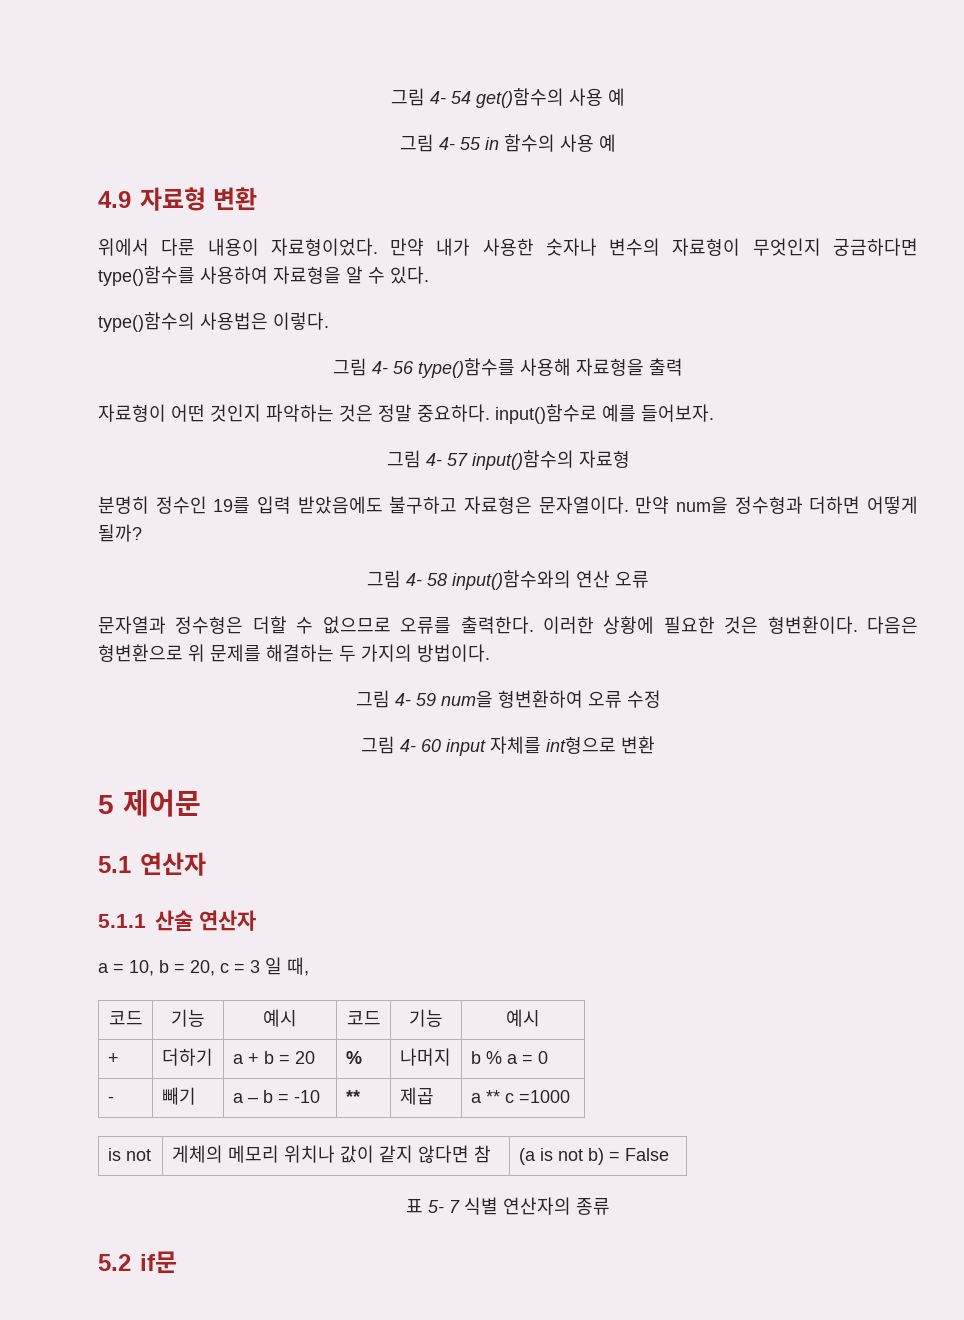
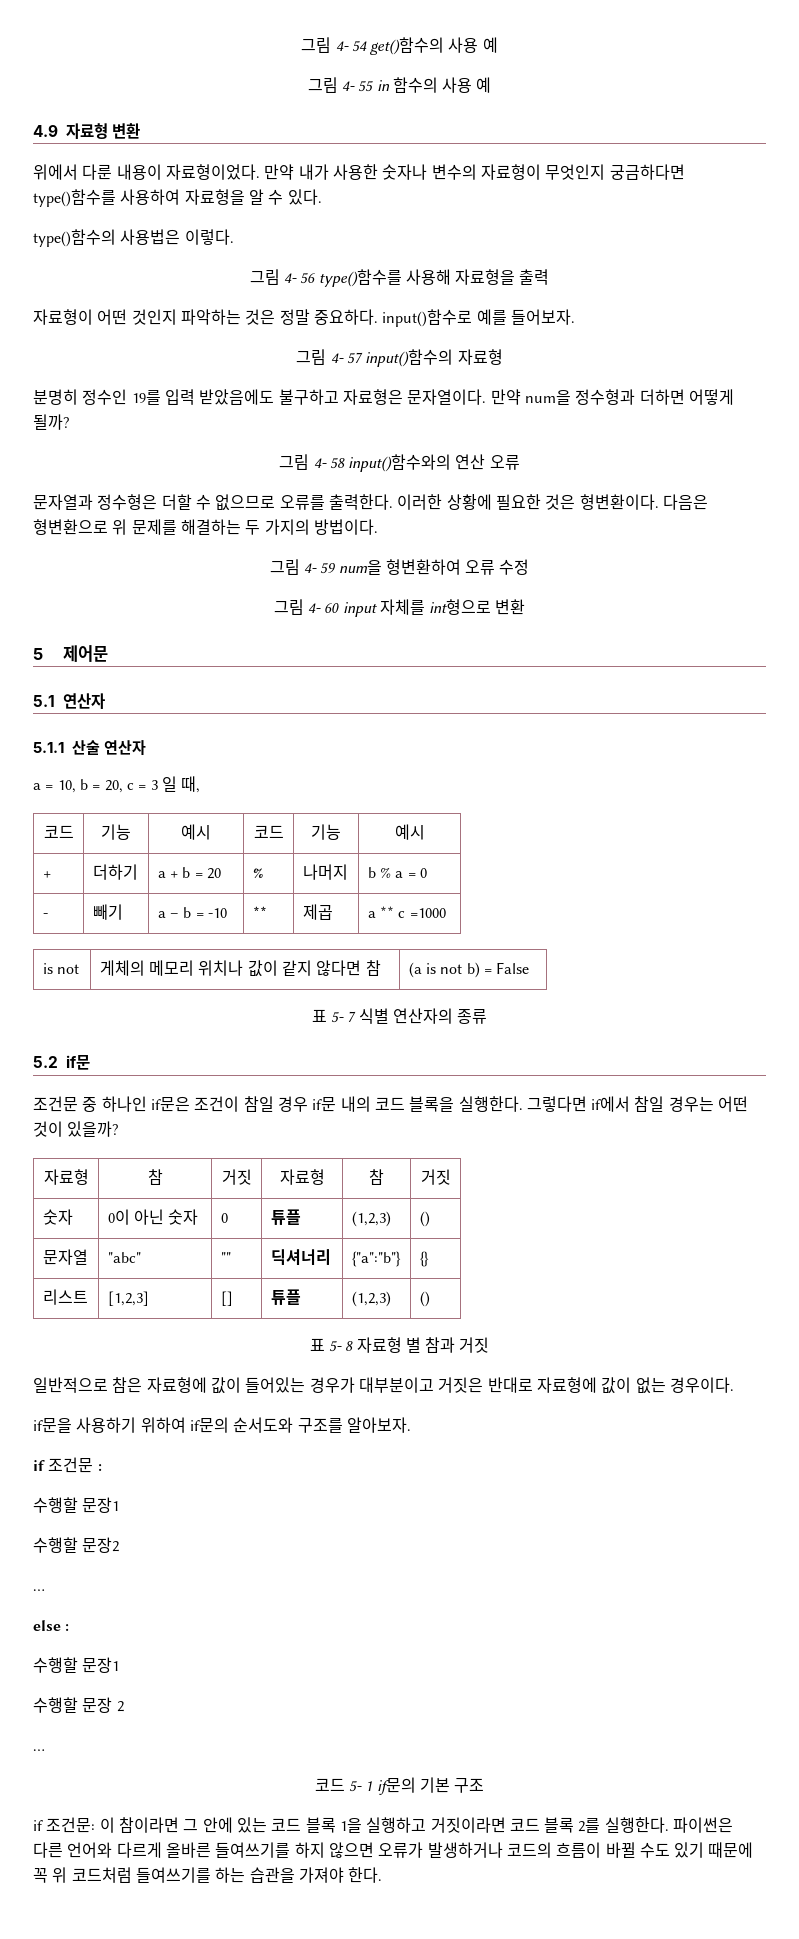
(177, 1262) none -> [33,1096,749,1112] [33,1121,119,1137] [43,1169,89,1185] [147,1169,163,1185] [221,1169,252,1185] [279,1169,325,1185] [369,1169,384,1185] [420,1169,451,1185] [42,1209,73,1225] [107,1209,199,1225] [220,1213,228,1223] [270,1209,301,1225] [351,1211,391,1227] [419,1211,430,1227] [42,1249,88,1265] [107,1252,141,1263] [220,1252,231,1263] [270,1249,331,1265] [351,1251,401,1267] [419,1251,429,1267] [42,1289,88,1305] [107,1291,149,1306] [220,1291,233,1306] [270,1289,301,1305] [351,1291,391,1307] [419,1291,430,1307] [309,1337,490,1353] [33,1377,734,1394] [33,1417,411,1433] [33,1457,102,1473] [33,1497,120,1513] [33,1537,120,1553] [33,1589,45,1591] [33,1620,70,1631] [33,1657,120,1673] [33,1697,124,1713] [33,1749,45,1751] [314,1777,485,1795] [33,1817,734,1833] [33,1842,754,1858] [33,1867,383,1883] // 조건문 중 하나인 if문은 조건이 참일 경우 if문 내의 코드 블록을 실행한다. 그렇다면 if에서 참일 경우는 어떤 것이 있을까? // 자료형 | 참 | 거짓 | 자료형 | 참 | 거짓 // 숫자 | 0이 아닌 숫자 | 0 | 튜플 | (1,2,3) | () // 문자열 | "abc" | "" | 딕셔너리 | {"a":"b"} | {} // 리스트 | [1,2,3] | [] | 튜플 | (1,2,3) | () // 표 5- 8 자료형 별 참과 거짓 // 일반적으로 참은 자료형에 값이 들어있는 경우가 대부분이고 거짓은 반대로 자료형에 값이 없는 경우이다. // if문을 사용하기 위하여 if문의 순서도와 구조를 알아보자. // if 조건문 : // 수행할 문장1 // 수행할 문장2 // … // else : // 수행할 문장1 // 수행할 문장 2 // … // 코드 5- 1 if문의 기본 구조 // if 조건문: 이 참이라면 그 안에 있는 코드 블록 1을 실행하고 거짓이라면 코드 블록 2를 실행한다. 파이썬은 다른 언어와 다르게 올바른 들여쓰기를 하지 않으면 오류가 발생하거나 코드의 흐름이 바뀔 수도 있기 때문에 꼭 위 코드처럼 들여쓰기를 하는 습관을 가져야 한다.

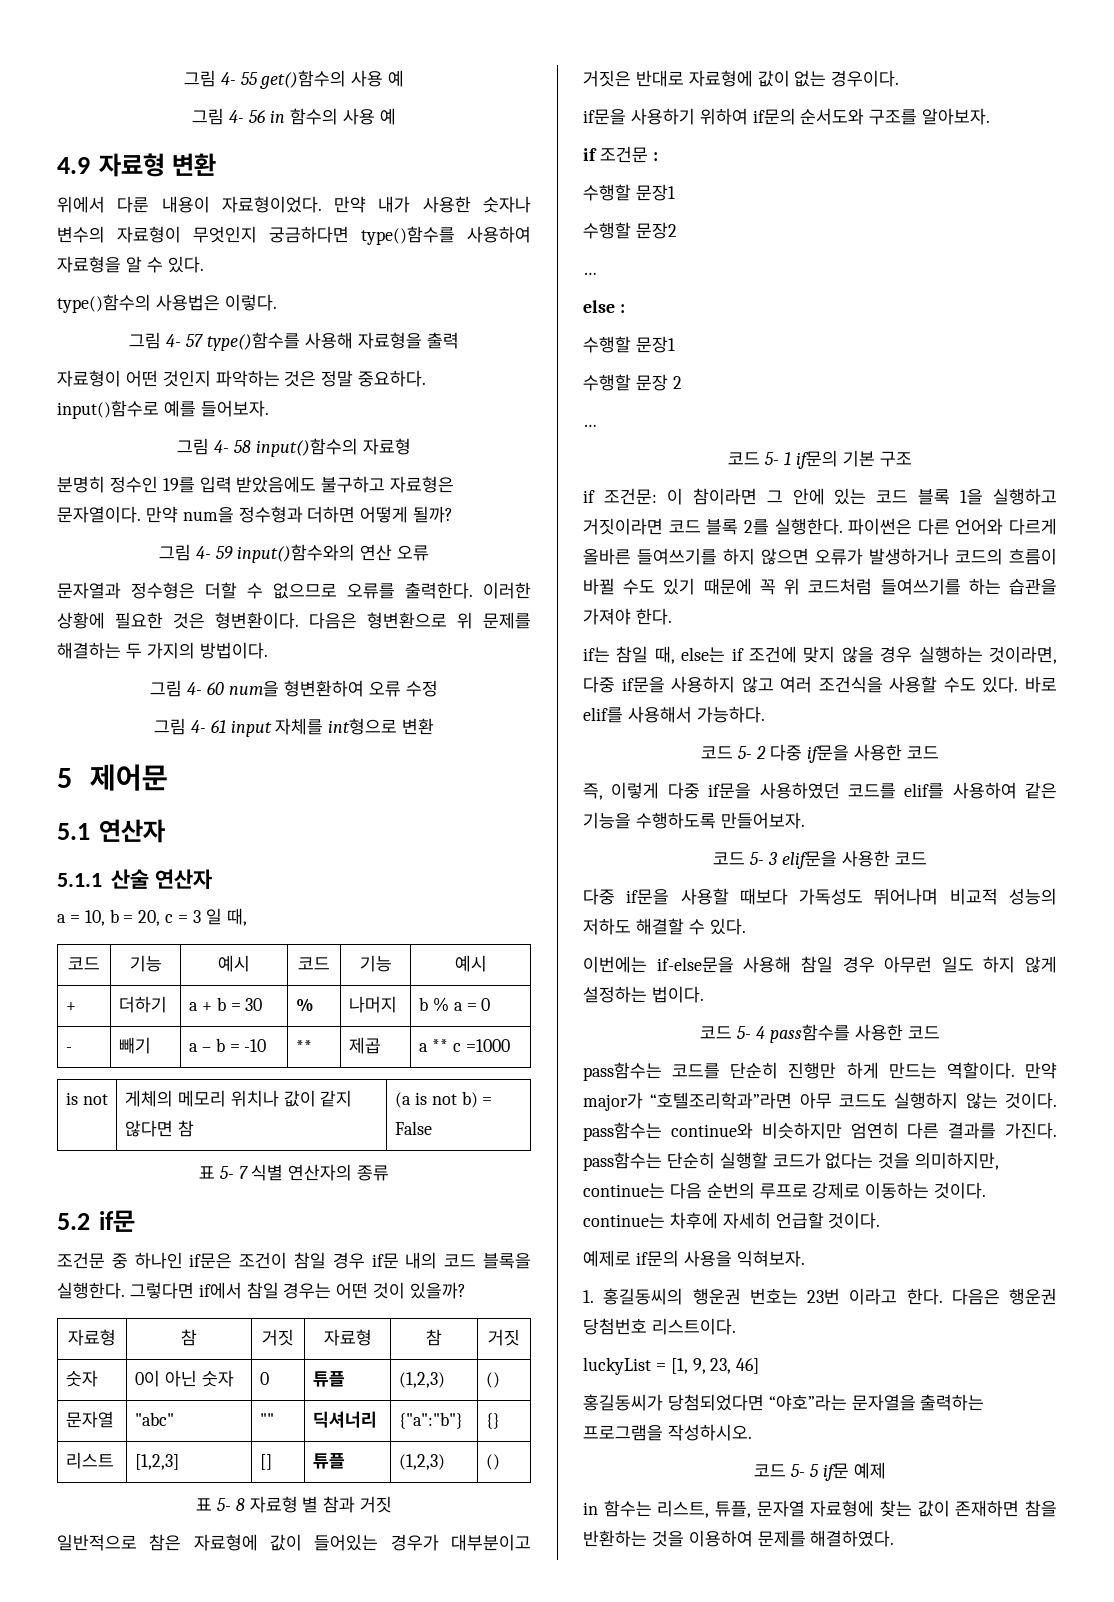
[301,37,367,53] 그림 4- 54 -> [183,70,258,87] 그림 4- 55
[358,81,374,92] 55 -> [249,110,266,123] 56
[300,273,316,284] 56 -> [186,334,204,347] 57
[347,352,363,364] 57 -> [234,440,252,453] 58
[329,458,345,469] 58 -> [216,546,234,559] 59
[320,563,336,574] 59 -> [207,682,225,695] 60
[324,603,340,613] 60 -> [210,720,226,733] 61
[206,868,221,879] 20 -> [245,998,263,1011] 30
(383, 1875) none -> [583,646,1057,664] [583,676,1057,693] [583,706,765,723] [701,744,939,763] [583,782,1057,800] [583,812,805,829] [713,850,927,869] [583,888,1057,905] [583,918,746,935] [583,956,1057,973] [583,986,704,1003] [700,1024,940,1043] [583,1062,1057,1081] [583,1092,1057,1111] [583,1122,1057,1141] [583,1152,1000,1171] [583,1182,987,1199] [583,1212,881,1229] [583,1250,805,1267] [583,1288,1057,1305] [583,1318,736,1335] [583,1357,760,1375] [583,1394,985,1411] [583,1424,752,1441] [754,1462,886,1481] [583,1500,1057,1518] [583,1530,895,1547] // if는 참일 때, else는 if 조건에 맞지 않을 경우 실행하는 것이라면, 다중 if문을 사용하지 않고 여러 조건식을 사용할 수도 있다. 바로 elif를 사용해서 가능하다. // 코드 5- 2 다중 if문을 사용한 코드 // 즉, 이렇게 다중 if문을 사용하였던 코드를 elif를 사용하여 같은 기능을 수행하도록 만들어보자. // 코드 5- 3 elif문을 사용한 코드 // 다중 if문을 사용할 때보다 가독성도 뛰어나며 비교적 성능의 저하도 해결할 수 있다. // 이번에는 if-else문을 사용해 참일 경우 아무런 일도 하지 않게 설정하는 법이다. // 코드 5- 4 pass함수를 사용한 코드 // pass함수는 코드를 단순히 진행만 하게 만드는 역할이다. 만약 major가 “호텔조리학과”라면 아무 코드도 실행하지 않는 것이다. pass함수는 continue와 비슷하지만 엄연히 다른 결과를 가진다. pass함수는 단순히 실행할 코드가 없다는 것을 의미하지만, continue는 다음 순번의 루프로 강제로 이동하는 것이다. continue는 차후에 자세히 언급할 것이다. // 예제로 if문의 사용을 익혀보자. // 1. 홍길동씨의 행운권 번호는 23번 이라고 한다. 다음은 행운권 당첨번호 리스트이다. // luckyList = [1, 9, 23, 46] // 홍길동씨가 당첨되었다면 “야호”라는 문자열을 출력하는 프로그램을 작성하시오. // 코드 5- 5 if문 예제 // in 함수는 리스트, 튜플, 문자열 자료형에 찾는 값이 존재하면 참을 반환하는 것을 이용하여 문제를 해결하였다.

